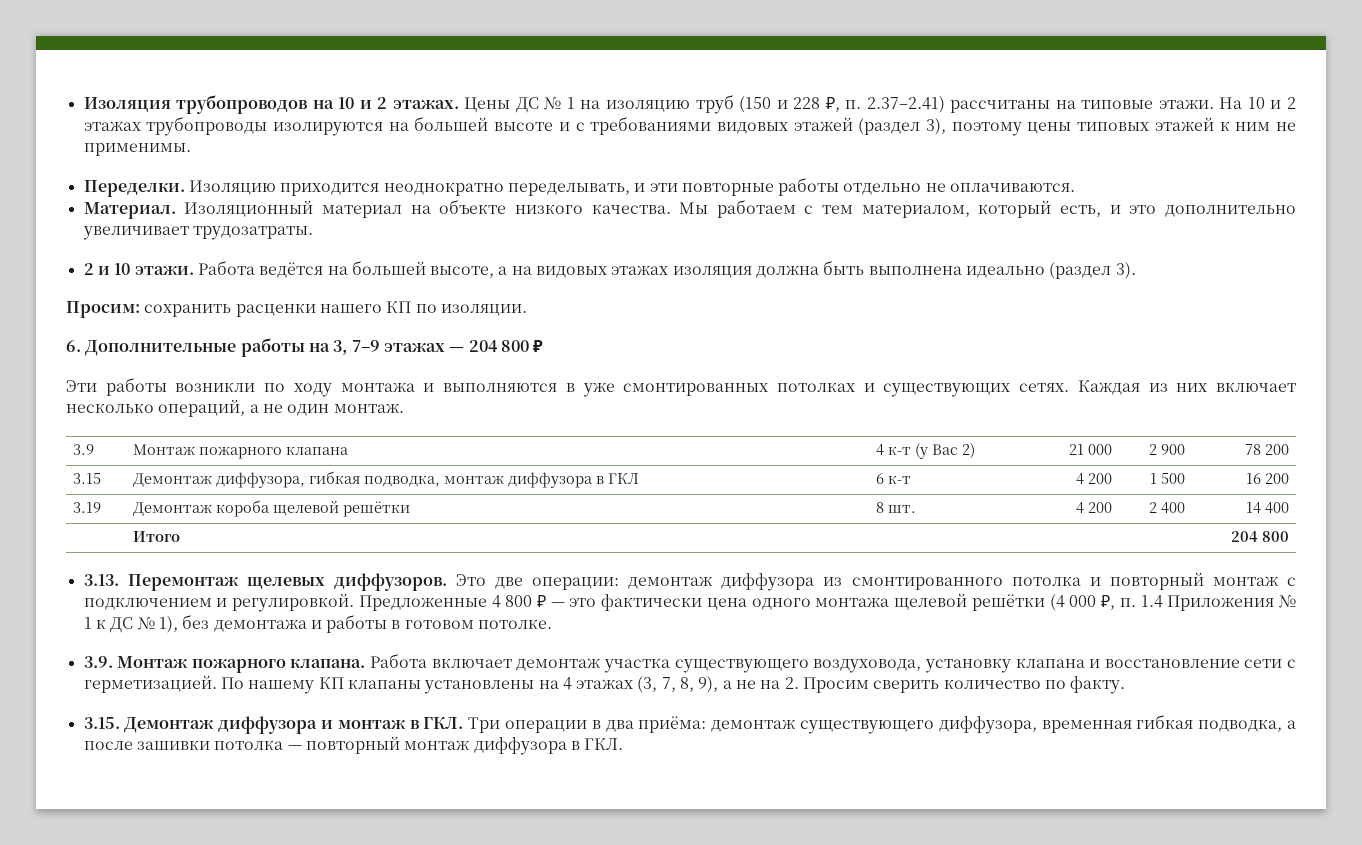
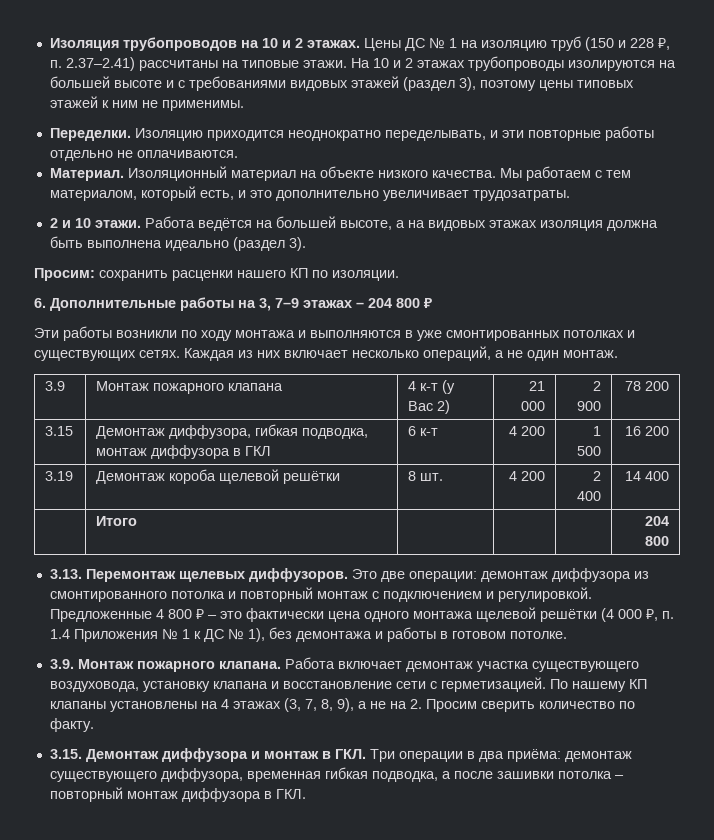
[449,347,465,352] — -> [356,302,364,308] –
[550,602,565,607] — -> [207,615,217,619] –
[287,745,302,750] — -> [614,775,624,779] –

